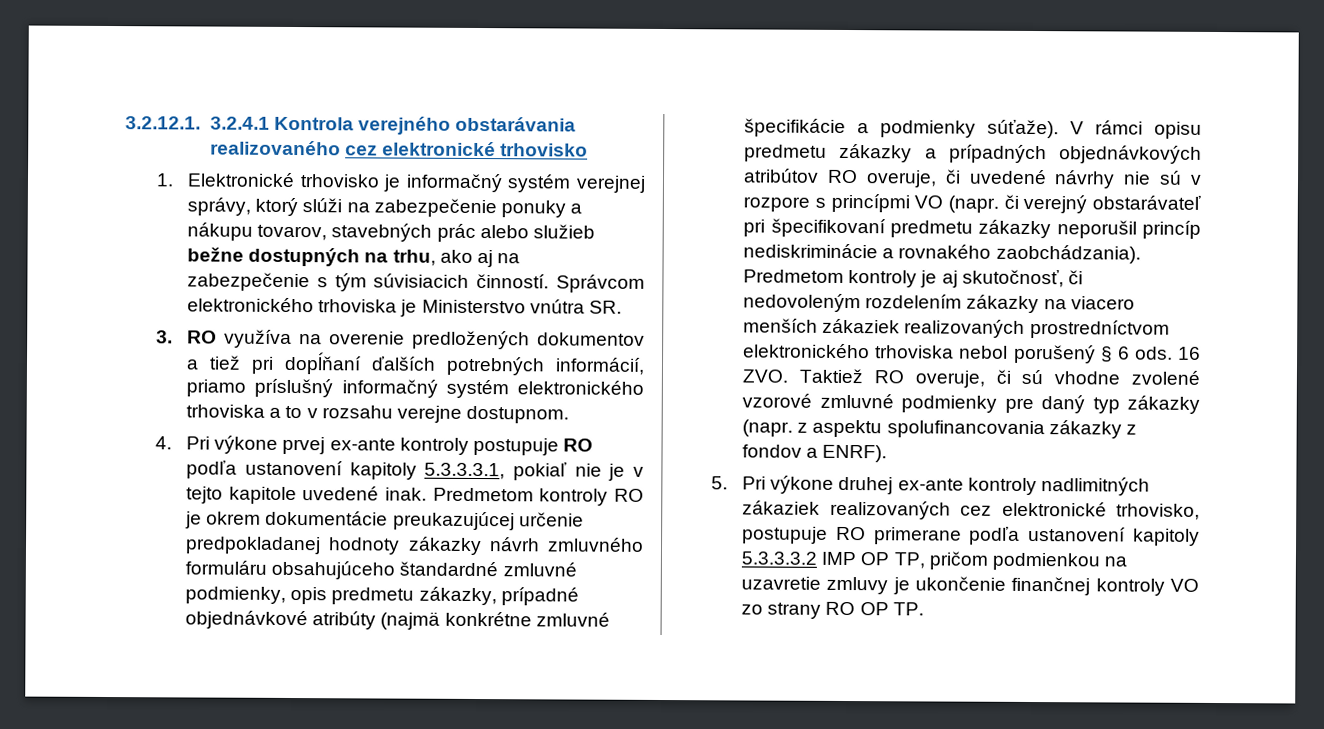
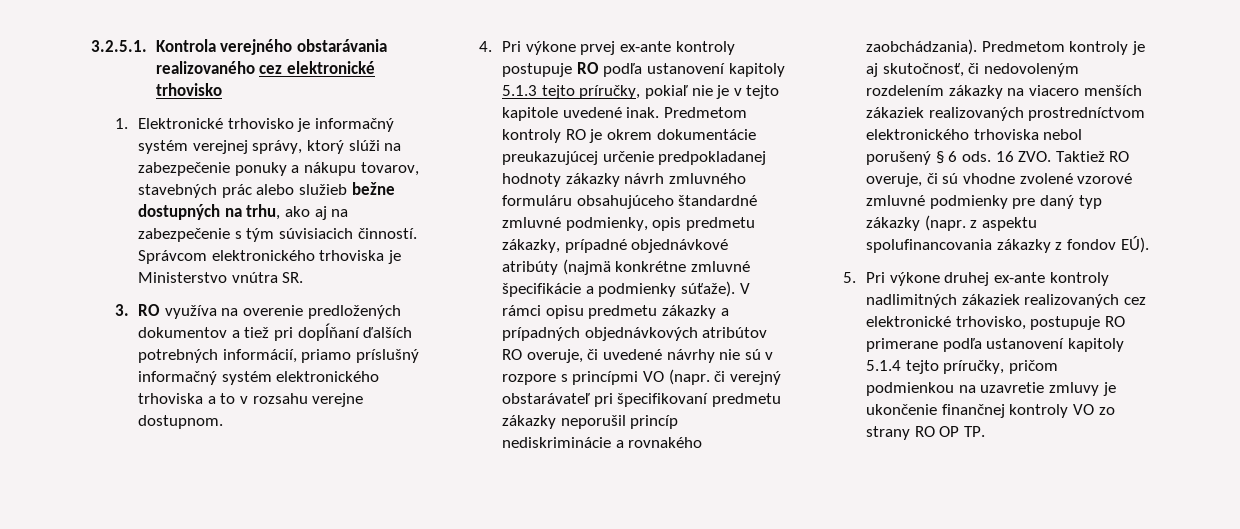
[125,116,270,130] 3.2.12.1. 3.2.4.1 -> [91,40,147,52] 3.2.5.1.
[424,462,506,480] 5.3.3.3.1, -> [502,85,641,99] 5.1.3 tejto príručky,
[806,444,888,463] a ENRF). -> [1120,236,1149,253] EÚ).
[741,551,925,569] 5.3.3.3.2 IMP OP TP, -> [866,360,1005,374] 5.1.4 tejto príručky,

